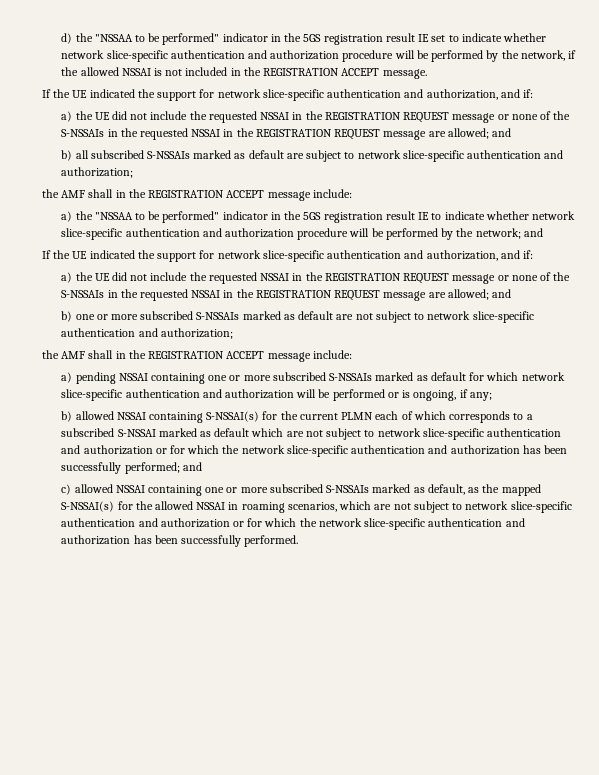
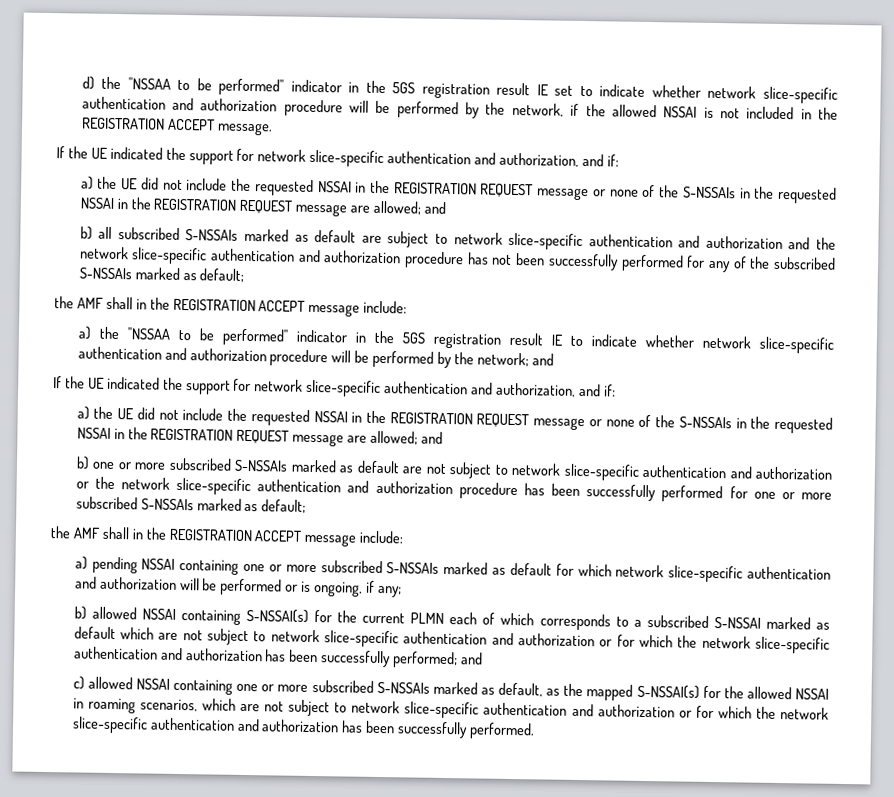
[61,167,134,178] authorization; -> [705,235,837,250] [79,246,837,273] [78,267,245,282] authorization and the network slice-specific authentication and authorization procedure has not been successfully performed for any of the subscribed S-NSSAIs marked as default;
[160,328,233,339] authorization; -> [755,466,833,480] [75,476,833,503] [75,496,307,513] authorization or the network slice-specific authentication and authorization procedure has been successfully performed for one or more subscribed S-NSSAIs marked as default;

